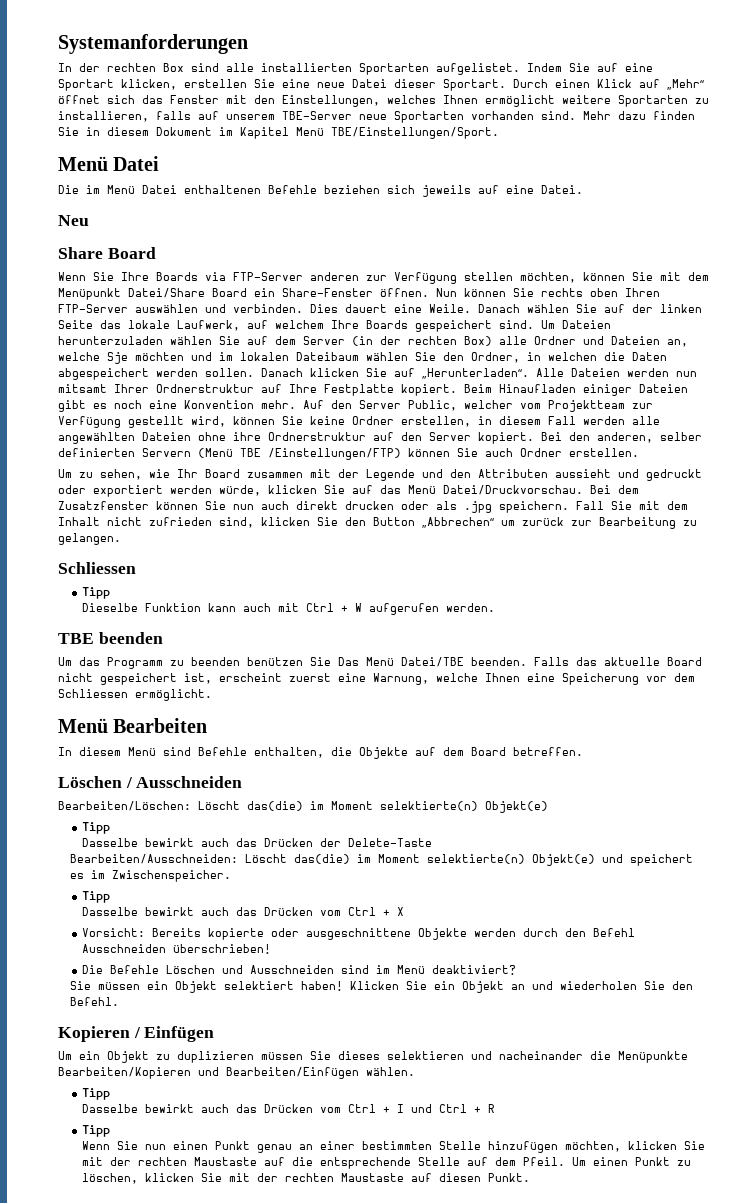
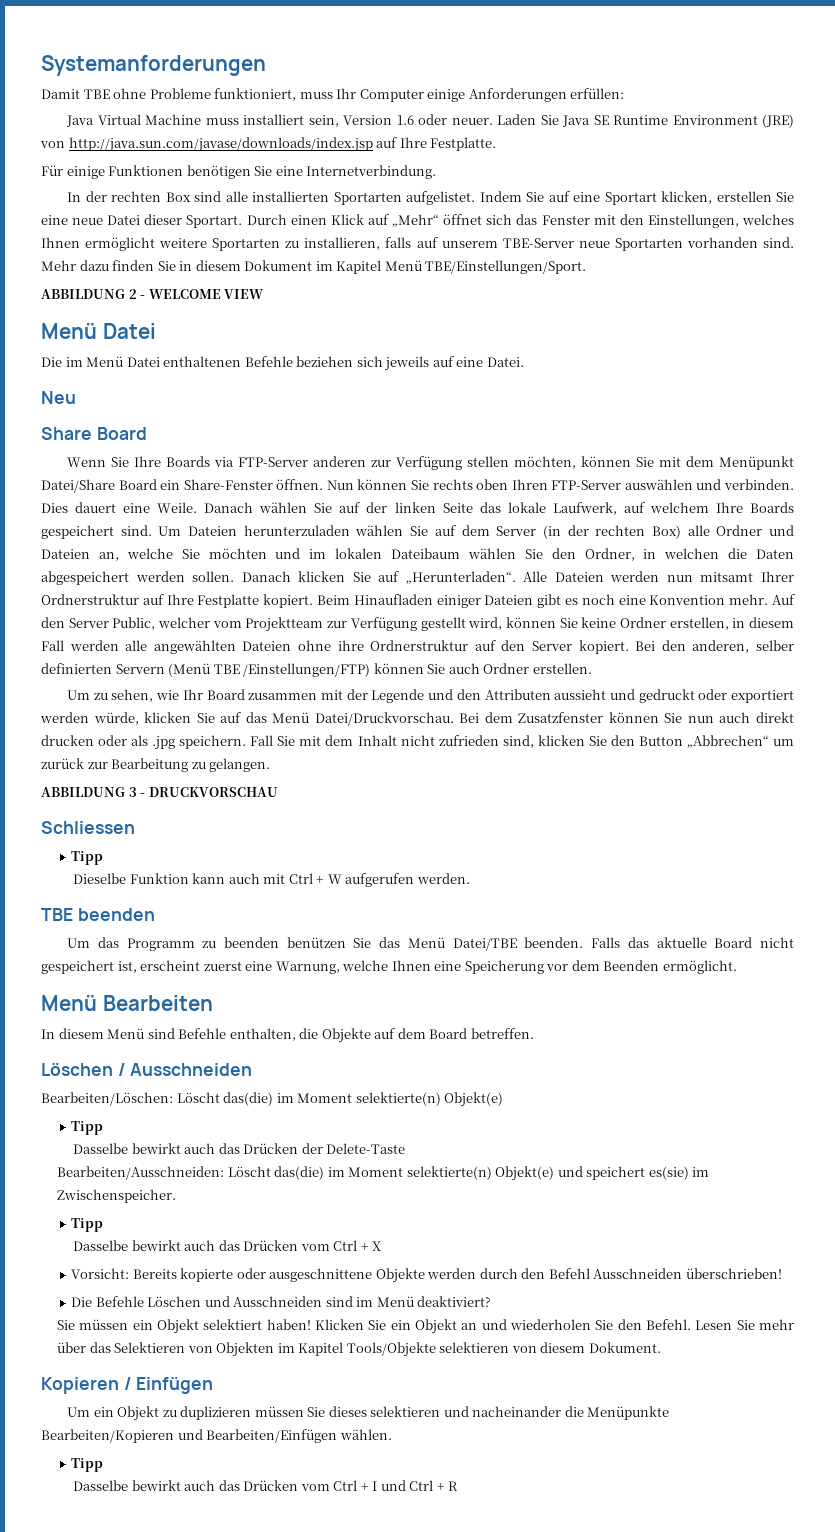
(248, 44) none -> [41,88,625,102] [66,114,794,128] [40,137,497,152] [41,165,437,179] // Damit TBE ohne Probleme funktioniert, muss Ihr Computer einige Anforderungen erfüllen: // Java Virtual Machine muss installiert sein, Version 1.6 oder neuer. Laden Sie Java SE Runtime Environment (JRE) von http://java.sun.com/javase/downloads/index.jsp auf Ihre Festplatte. // Für einige Funktionen benötigen Sie eine Internetverbindung.
(499, 133) none -> [41,289,265,299] // ABBILDUNG 2 - WELCOME VIEW
[107,352,128,364] Sje -> [181,549,200,559] Sie
(121, 539) none -> [41,787,278,797] // ABBILDUNG 3 - DRUCKVORSCHAU
[338,657,359,666] Das -> [379,937,401,948] das
[58,689,128,698] Schliessen -> [603,960,660,971] Beenden
[70,873,85,879] es -> [648,1166,689,1180] es(sie)
(120, 1001) none -> [695,1319,794,1330] [57,1342,661,1357] Lesen Sie mehr über das Selektieren von Objekten im Kapitel Tools/Objekte selektieren von diesem Dokument.
[82,1125,111,1137] [82,1141,706,1153] [82,1157,692,1169] [82,1173,531,1184] // Tipp // Wenn Sie nun einen Punkt genau an einer bestimmten Stelle hinzufügen möchten, klicken Sie mit der rechten Maustaste auf die entsprechende Stelle auf dem Pfeil. Um einen Punkt zu löschen, klicken Sie mit der rechten Maustaste auf diesen Punkt. -> (459, 1486) none

